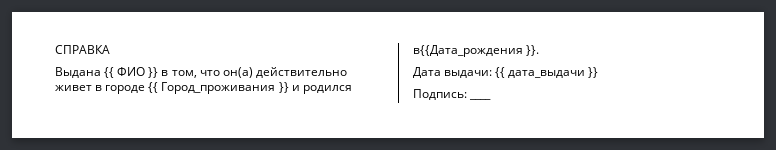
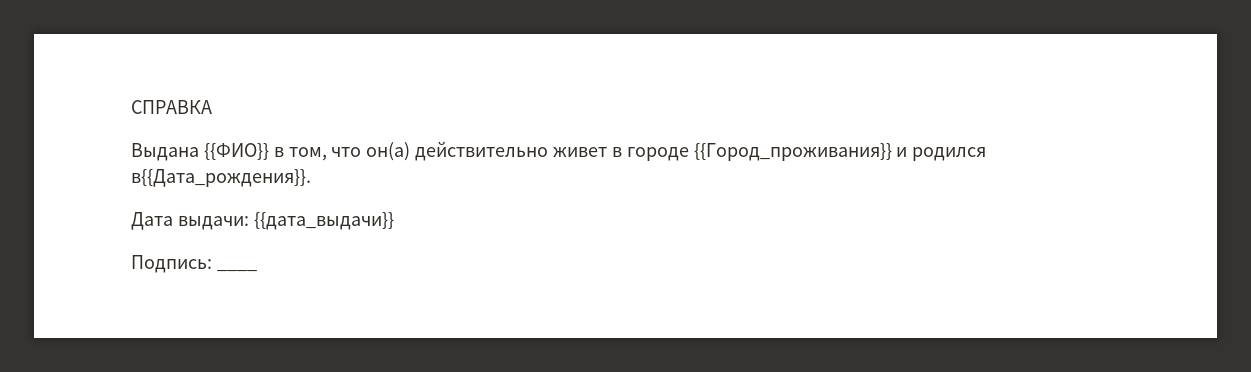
[104,67,159,78] {{ ФИО }} -> [203,143,269,160] {{ФИО}}
[148,82,352,94] [413,45,540,57] {{ Город_проживания }} и родился в{{Дата_рождения }}. -> [693,143,987,161] [131,169,311,187] {{Город_проживания}} и родился в{{Дата_рождения}}.
[495,67,599,78] {{ дата_выдачи }} -> [253,212,394,230] {{дата_выдачи}}

